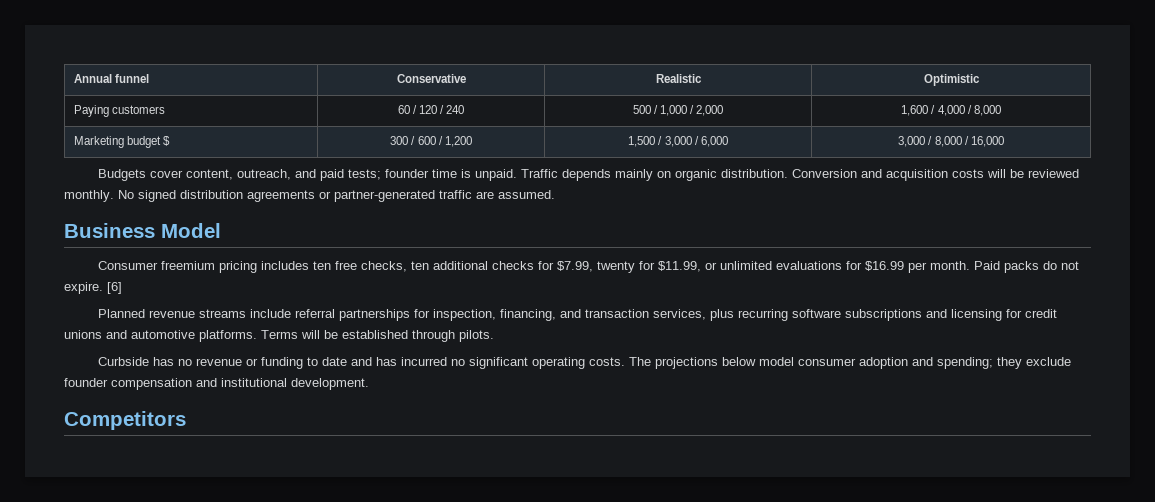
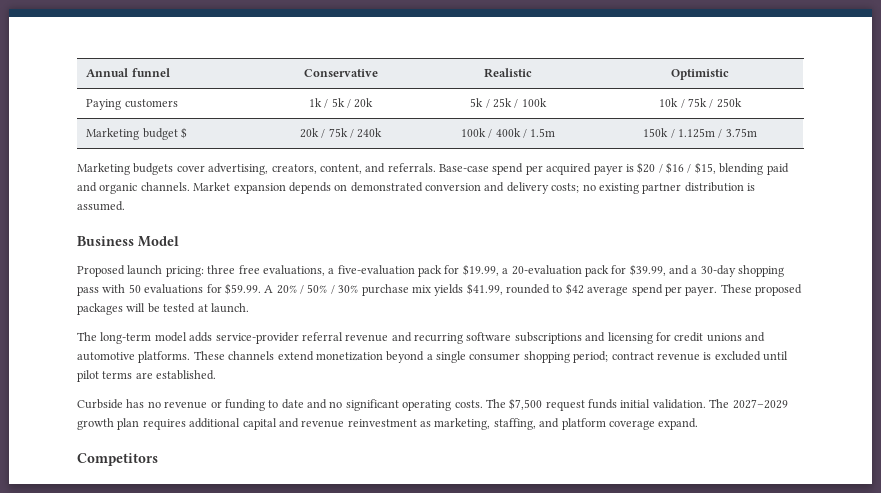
[397,105,465,114] [632,105,724,116] [901,105,1001,116] [74,136,171,148] [390,136,472,147] [628,136,728,147] [898,136,1004,147] [97,169,1079,181] [64,190,555,202] [64,223,221,238] [97,261,1079,273] [64,282,122,294] [97,309,734,321] 60 / 120 / 240 | 500 / 1,000 / 2,000 | 1,600 / 4,000 / 8,000 // Marketing budget $ | 300 / 600 / 1,200 | 1,500 / 3,000 / 6,000 | 3,000 / 8,000 / 16,000 // Budgets cover content, outreach, and paid tests; founder time is unpaid. Traffic depends mainly on organic distribution. Conversion and acquisition costs will be reviewed monthly. No signed distribution agreements or partner-generated traffic are assumed. // Business Model // Consumer freemium pricing includes ten free checks, ten additional checks for $7.99, twenty for $11.99, or unlimited evaluations for $16.99 per month. Paid packs do not expire. [6] // Planned revenue streams include referral partnerships for inspection, financing, and transaction services, plus -> [308,98,374,108] [470,98,547,108] [659,98,742,108] [86,127,188,140] [299,128,383,138] [460,128,556,138] [643,128,757,138] [77,162,789,175] [77,182,755,194] [77,201,125,211] [77,236,179,247] [77,264,785,277] [77,283,802,296] [77,303,249,315] [77,332,412,344] 1k / 5k / 20k | 5k / 25k / 100k | 10k / 75k / 250k // Marketing budget $ | 20k / 75k / 240k | 100k / 400k / 1.5m | 150k / 1.125m / 3.75m // Marketing budgets cover advertising, creators, content, and referrals. Base-case spend per acquired payer is $20 / $16 / $15, blending paid and organic channels. Market expansion depends on demonstrated conversion and delivery costs; no existing partner distribution is assumed. // Business Model // Proposed launch pricing: three free evaluations, a five-evaluation pack for $19.99, a 20-evaluation pack for $39.99, and a 30-day shopping pass with 50 evaluations for $59.99. A 20% / 50% / 30% purchase mix yields $41.99, rounded to $42 average spend per payer. These proposed packages will be tested at launch. // The long-term model adds service-provider referral revenue and
[261,330,494,342] Terms will be established through pilots. -> [193,351,788,363] [77,370,217,382] These channels extend monetization beyond a single consumer shopping period; contract revenue is excluded until pilot terms are established.
[375,357,447,366] has incurred -> (327, 404) none
[654,357,1071,369] [64,378,369,390] projections below model consumer adoption and spending; they exclude founder compensation and institutional development. -> [509,398,788,411] [77,418,699,430] $7,500 request funds initial validation. The 2027–2029 growth plan requires additional capital and revenue reinvestment as marketing, staffing, and platform coverage expand.

